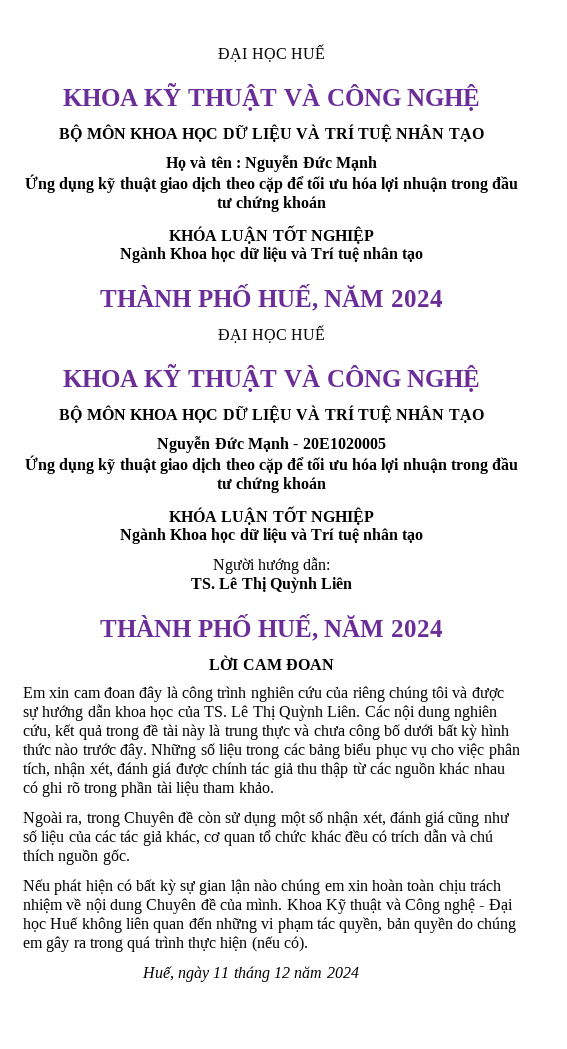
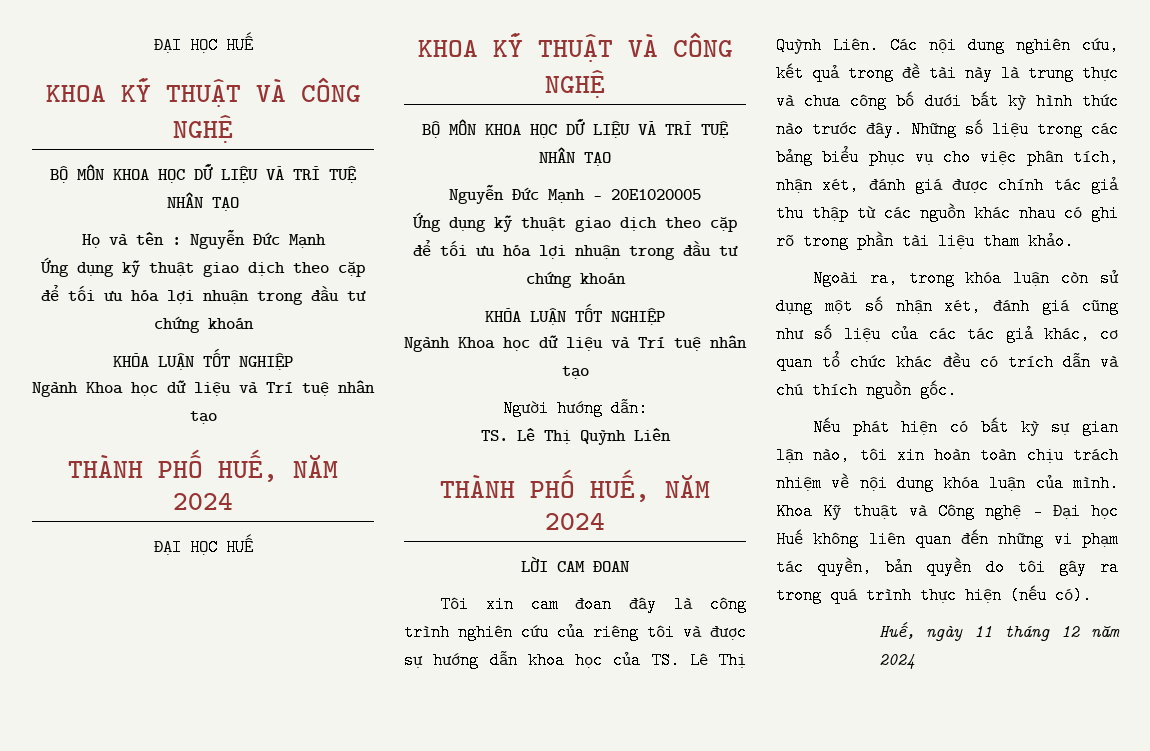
[23,687,46,698] Em -> [440,596,469,613] Tôi
[388,686,428,702] chúng -> (639, 632) none
[123,811,194,827] Chuyên đề -> [965,270,1051,287] khóa luận
[253,879,345,895] nào chúng em -> [813,447,888,464] nào, tôi
[146,898,216,914] Chuyên đề -> [943,475,1027,492] khóa luận
[477,917,517,933] [23,940,43,948] chúng em -> [1017,559,1046,576] tôi

